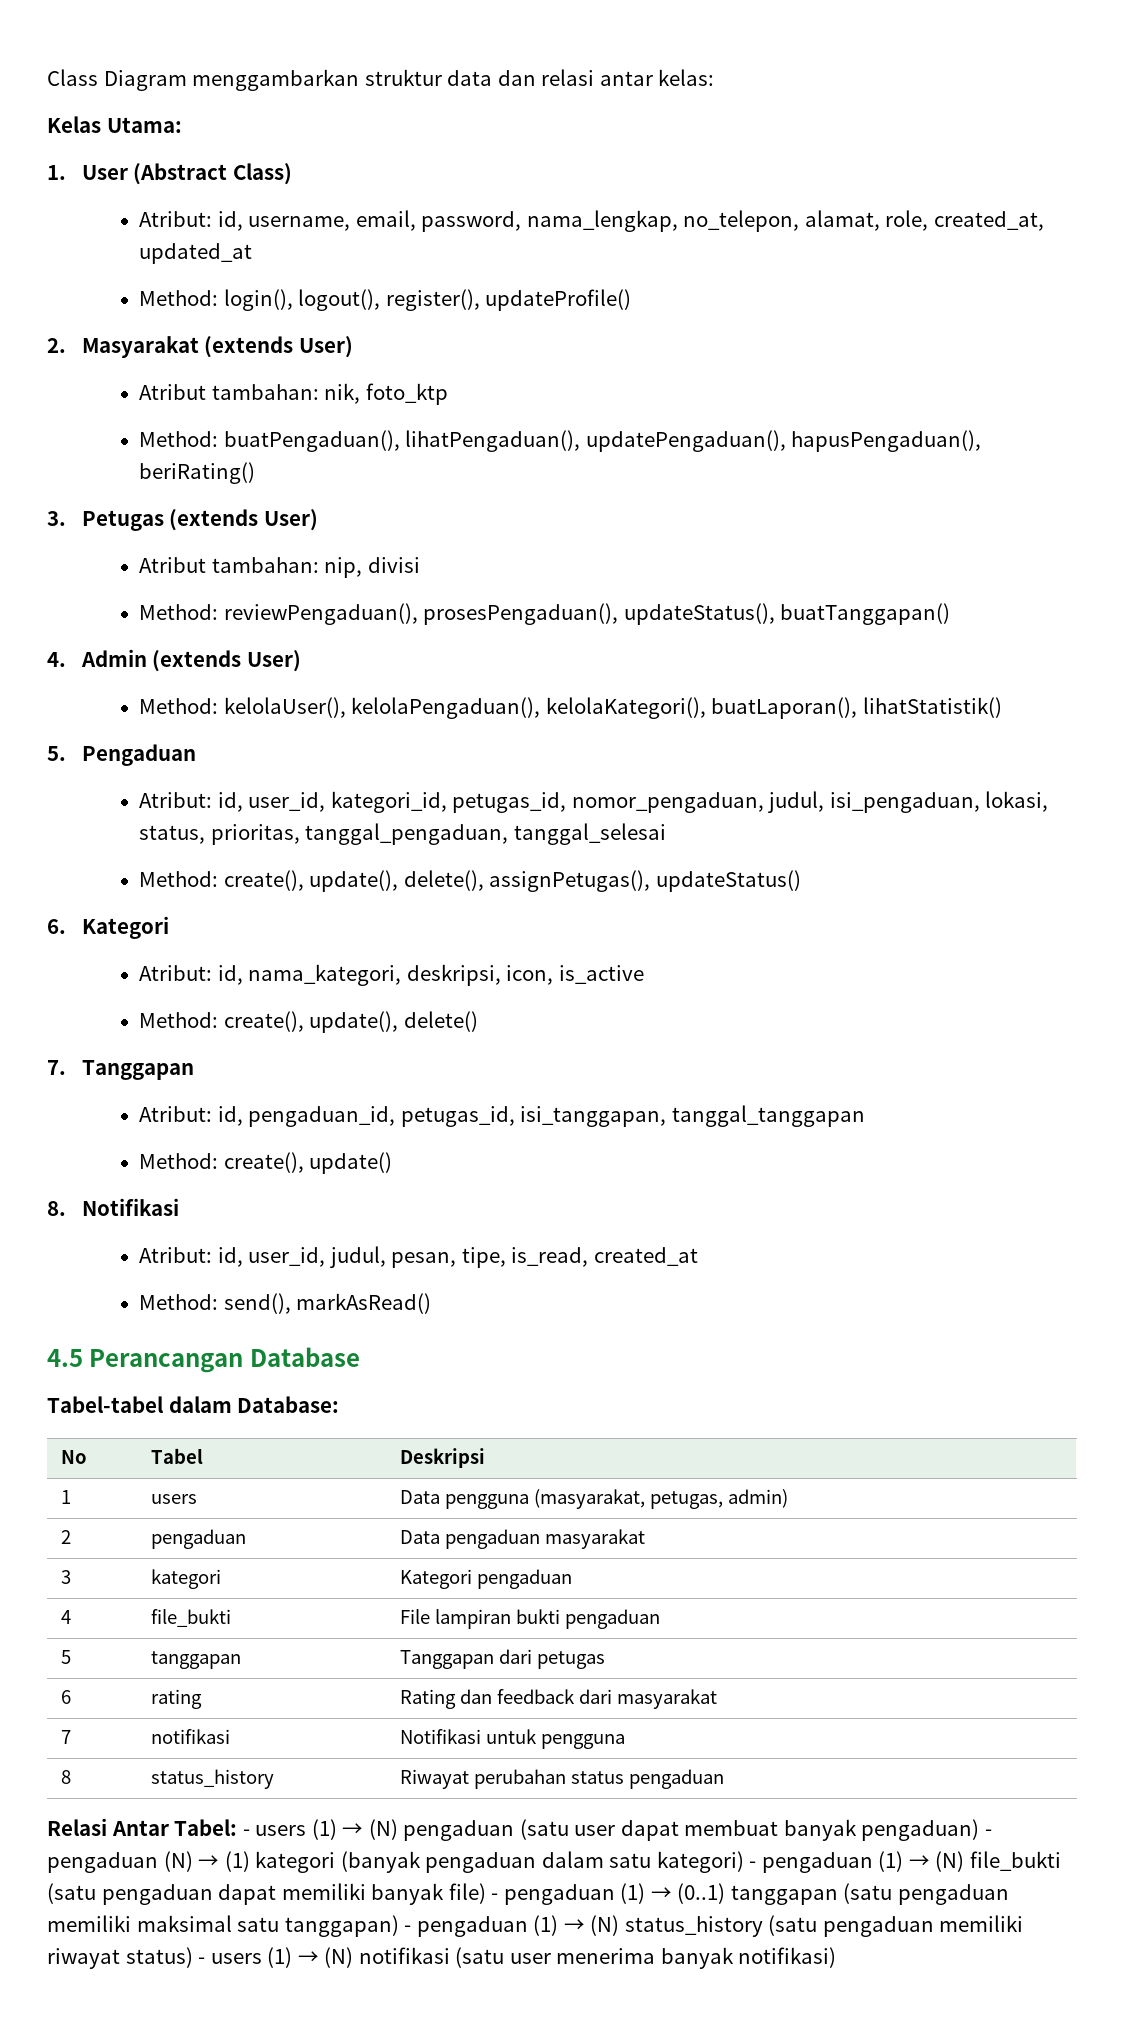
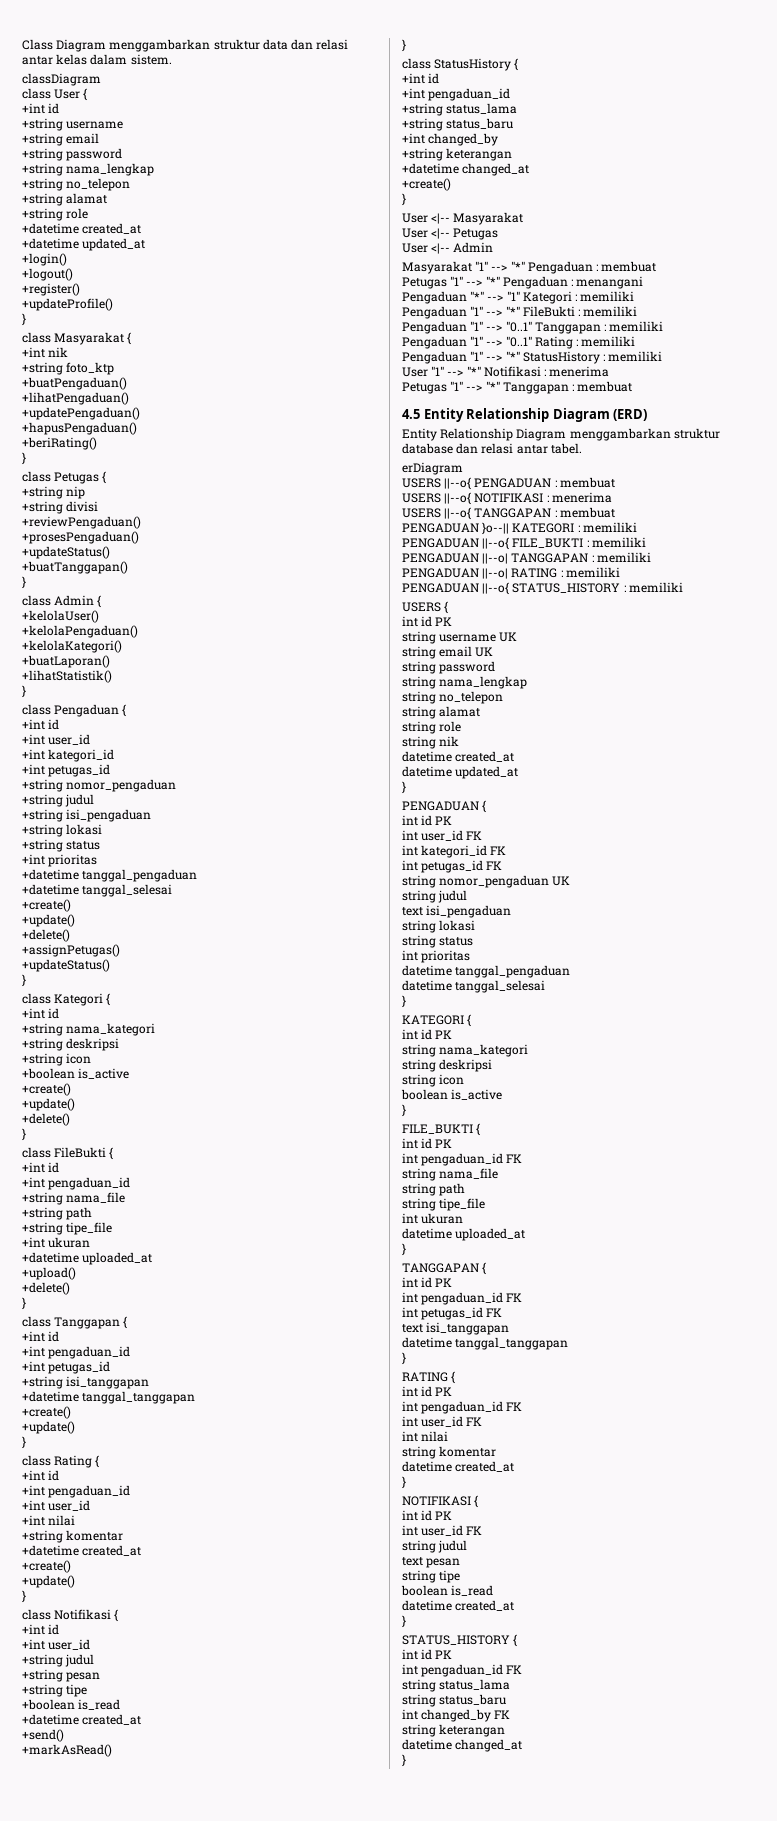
[658,69,715,86] [47,116,182,133] [47,163,292,185] [139,210,1044,232] [139,243,253,264] [139,289,632,311] [47,336,353,358] [139,383,448,405] [139,430,982,452] [139,462,256,484] [47,509,318,531] [139,557,420,578] [139,603,951,625] [47,649,301,672] [139,697,1002,719] [47,744,196,766] [139,791,1049,813] [139,823,666,845] [139,870,801,892] [47,916,169,939] [139,964,644,986] [139,1011,478,1033] [47,1060,194,1080] [139,1105,865,1127] [139,1152,393,1174] [47,1198,179,1216] [139,1246,698,1268] [139,1293,432,1314] [47,1347,360,1373] [47,1396,340,1413] [61,1450,88,1464] [151,1448,204,1464] [400,1448,486,1468] [61,1490,72,1504] [151,1494,198,1504] [400,1489,789,1509] [61,1530,72,1544] [151,1529,247,1549] [400,1529,646,1549] [61,1570,72,1584] [151,1569,222,1589] [400,1569,573,1589] [61,1610,72,1624] [151,1609,232,1627] [400,1609,661,1629] [61,1650,72,1664] [151,1651,242,1669] [400,1649,606,1669] [61,1690,72,1704] [151,1689,203,1709] [400,1689,718,1709] [61,1730,72,1744] [151,1729,231,1744] [400,1729,626,1749] [61,1770,72,1784] [151,1769,275,1789] [400,1769,725,1789] [47,1818,993,1841] [47,1851,1062,1873] [47,1883,1009,1905] [47,1915,1024,1937] [47,1947,837,1969] kelas: // Kelas Utama: // 1. User (Abstract Class) // Atribut: id, username, email, password, nama_lengkap, no_telepon, alamat, role, created_at, updated_at // Method: login(), logout(), register(), updateProfile() // 2. Masyarakat (extends User) // Atribut tambahan: nik, foto_ktp // Method: buatPengaduan(), lihatPengaduan(), updatePengaduan(), hapusPengaduan(), beriRating() // 3. Petugas (extends User) // Atribut tambahan: nip, divisi // Method: reviewPengaduan(), prosesPengaduan(), updateStatus(), buatTanggapan() // 4. Admin (extends User) // Method: kelolaUser(), kelolaPengaduan(), kelolaKategori(), buatLaporan(), lihatStatistik() // 5. Pengaduan // Atribut: id, user_id, kategori_id, petugas_id, nomor_pengaduan, judul, isi_pengaduan, lokasi, status, prioritas, tanggal_pengaduan, tanggal_selesai // Method: create(), update(), delete(), assignPetugas(), updateStatus() // 6. Kategori // Atribut: id, nama_kategori, deskripsi, icon, is_active // Method: create(), update(), delete() // 7. Tanggapan // Atribut: id, pengaduan_id, petugas_id, isi_tanggapan, tanggal_tanggapan // Method: create(), update() // 8. Notifikasi // Atribut: id, user_id, judul, pesan, tipe, is_read, created_at // Method: send(), markAsRead() // 4.5 Perancangan Database // Tabel-tabel dalam Database: // No | Tabel | Deskripsi // 1 | users | Data pengguna (masyarakat, petugas, admin) // 2 | pengaduan | Data pengaduan masyarakat // 3 | kategori | Kategori pengaduan // 4 | file_bukti | File lampiran bukti pengaduan // 5 | tanggapan | Tanggapan dari petugas // 6 | rating | Rating dan feedback dari masyarakat // 7 | notifikasi | Notifikasi untuk pengguna // 8 | status_history | Riwayat perubahan status pengaduan // Relasi Antar Tabel: - users (1) → (N) pengaduan (satu user dapat membuat banyak pengaduan) - pengaduan (N) → (1) kategori (banyak pengaduan dalam satu kategori) - pengaduan (1) → (N) file_bukti (satu pengaduan dapat memiliki banyak file) - pengaduan (1) → (0..1) tanggapan (satu pengaduan memiliki maksimal satu tanggapan) - pengaduan (1) → (N) status_history (satu pengaduan memiliki riwayat status) - users (1) → (N) notifikasi (satu user menerima banyak notifikasi) -> [56,54,172,65] [22,73,101,86] [22,88,88,101] [22,103,60,114] [22,118,124,131] [22,133,100,146] [22,148,123,161] [22,163,155,176] [22,178,131,191] [22,193,108,206] [22,208,89,221] [22,223,142,234] [22,238,146,251] [22,253,67,266] [22,268,73,281] [22,283,80,296] [22,298,113,311] [22,313,26,326] [22,332,132,345] [22,347,69,358] [22,362,115,375] [22,377,127,390] [22,392,129,405] [22,407,140,420] [22,422,137,435] [22,437,97,450] [22,452,26,465] [22,471,107,484] [22,486,86,499] [22,501,99,514] [22,516,141,529] [22,531,139,544] [22,546,110,559] [22,561,128,574] [22,576,26,589] [22,595,102,608] [22,610,99,623] [22,625,138,638] [22,640,122,653] [22,655,110,668] [22,670,112,683] [22,685,26,698] [22,704,127,717] [22,719,60,730] [22,734,91,745] [22,749,115,762] [22,764,111,777] [22,779,177,792] [22,794,95,807] [22,809,152,822] [22,824,103,837] [22,839,101,852] [22,854,98,867] [22,869,198,882] [22,884,173,897] [22,899,71,912] [22,914,75,927] [22,929,70,942] [22,944,120,957] [22,959,110,972] [22,974,26,987] [22,993,111,1006] [22,1008,60,1019] [22,1023,156,1036] [22,1038,120,1051] [22,1053,92,1066] [22,1068,130,1079] [22,1083,71,1096] [22,1098,75,1111] [22,1113,70,1126] [22,1128,26,1141] [22,1147,114,1160] [22,1162,60,1173] [22,1177,131,1190] [22,1192,126,1205] [22,1207,93,1220] [22,1222,113,1235] [22,1237,91,1248] [22,1252,153,1265] [22,1267,76,1280] [22,1282,70,1295] [22,1297,26,1310] [22,1316,128,1329] [22,1331,60,1342] [22,1346,131,1359] [22,1361,111,1374] [22,1376,150,1389] [22,1391,196,1404] [22,1406,71,1419] [22,1421,75,1434] [22,1436,26,1449] [22,1455,100,1468] [22,1470,60,1481] [22,1485,131,1498] [22,1500,91,1511] [22,1515,76,1526] [22,1530,124,1543] [22,1545,142,1556] [22,1560,71,1573] [22,1575,75,1588] [22,1590,26,1603] [22,1609,119,1622] [22,1624,60,1635] [22,1639,91,1650] [22,1654,95,1667] [22,1669,101,1682] [22,1684,88,1697] [22,1699,121,1710] [22,1714,142,1725] [22,1729,64,1742] [22,1744,112,1757] [402,39,406,52] [402,58,519,71] [402,73,440,84] [402,88,511,101] [402,103,518,116] [402,118,514,131] [402,133,499,146] [402,148,513,161] [402,163,530,176] [402,178,451,191] [402,193,406,206] [402,212,524,225] [402,228,499,240] [402,242,494,254] [402,261,657,274] [402,276,644,289] [402,291,635,304] [402,306,638,319] [402,321,664,334] [402,336,636,349] [402,351,663,364] [402,366,610,377] [402,381,633,394] [402,408,648,422] [402,428,720,441] [402,443,582,454] [402,462,463,475] [402,477,615,490] [402,492,612,505] [402,507,615,520] [402,522,637,535] [402,537,646,550] [402,552,651,564] [402,567,620,579] [402,582,683,595] [402,601,449,614] [402,616,453,627] [402,631,518,644] [402,646,494,659] [402,661,496,674] [402,676,528,689] [402,691,504,704] [402,706,481,719] [402,721,462,734] [402,736,460,749] [402,751,515,762] [402,766,519,779] [402,781,406,794] [402,800,487,813] [402,815,453,826] [402,830,483,841] [402,845,507,858] [402,860,503,873] [402,875,571,888] [402,890,468,903] [402,905,512,918] [402,920,476,933] [402,935,474,948] [402,950,471,963] [402,965,571,978] [402,980,546,993] [402,995,406,1008] [402,1014,472,1027] [402,1029,453,1040] [402,1044,529,1057] [402,1059,493,1072] [402,1074,465,1087] [401,1089,503,1100] [402,1104,406,1117] [402,1123,481,1136] [402,1138,453,1149] [402,1153,523,1166] [402,1168,499,1181] [402,1183,466,1196] [402,1198,486,1211] [402,1213,464,1224] [402,1228,526,1241] [402,1243,406,1256] [402,1262,487,1275] [402,1277,453,1288] [402,1292,523,1305] [402,1307,503,1320] [402,1322,510,1335] [402,1337,569,1350] [402,1352,406,1365] [402,1371,456,1384] [402,1386,453,1397] [402,1401,523,1414] [402,1416,483,1427] [402,1431,449,1442] [402,1446,497,1459] [402,1461,515,1472] [402,1476,406,1489] [402,1495,479,1508] [402,1510,453,1521] [402,1525,483,1536] [402,1540,468,1553] [402,1557,461,1568] [402,1570,461,1583] [401,1585,494,1596] [402,1600,515,1611] [402,1615,406,1628] [402,1634,518,1647] [402,1649,453,1660] [402,1664,523,1677] [402,1679,511,1692] [402,1694,507,1707] [402,1709,511,1722] [402,1724,506,1737] [402,1739,523,1752] [402,1754,406,1767] kelas dalam sistem. // classDiagram // class User { // +int id // +string username // +string email // +string password // +string nama_lengkap // +string no_telepon // +string alamat // +string role // +datetime created_at // +datetime updated_at // +login() // +logout() // +register() // +updateProfile() // } // class Masyarakat { // +int nik // +string foto_ktp // +buatPengaduan() // +lihatPengaduan() // +updatePengaduan() // +hapusPengaduan() // +beriRating() // } // class Petugas { // +string nip // +string divisi // +reviewPengaduan() // +prosesPengaduan() // +updateStatus() // +buatTanggapan() // } // class Admin { // +kelolaUser() // +kelolaPengaduan() // +kelolaKategori() // +buatLaporan() // +lihatStatistik() // } // class Pengaduan { // +int id // +int user_id // +int kategori_id // +int petugas_id // +string nomor_pengaduan // +string judul // +string isi_pengaduan // +string lokasi // +string status // +int prioritas // +datetime tanggal_pengaduan // +datetime tanggal_selesai // +create() // +update() // +delete() // +assignPetugas() // +updateStatus() // } // class Kategori { // +int id // +string nama_kategori // +string deskripsi // +string icon // +boolean is_active // +create() // +update() // +delete() // } // class FileBukti { // +int id // +int pengaduan_id // +string nama_file // +string path // +string tipe_file // +int ukuran // +datetime uploaded_at // +upload() // +delete() // } // class Tanggapan { // +int id // +int pengaduan_id // +int petugas_id // +string isi_tanggapan // +datetime tanggal_tanggapan // +create() // +update() // } // class Rating { // +int id // +int pengaduan_id // +int user_id // +int nilai // +string komentar // +datetime created_at // +create() // +update() // } // class Notifikasi { // +int id // +int user_id // +string judul // +string pesan // +string tipe // +boolean is_read // +datetime created_at // +send() // +markAsRead() // } // class StatusHistory { // +int id // +int pengaduan_id // +string status_lama // +string status_baru // +int changed_by // +string keterangan // +datetime changed_at // +create() // } // User <|-- Masyarakat // User <|-- Petugas // User <|-- Admin // Masyarakat "1" --> "*" Pengaduan : membuat // Petugas "1" --> "*" Pengaduan : menangani // Pengaduan "*" --> "1" Kategori : memiliki // Pengaduan "1" --> "*" FileBukti : memiliki // Pengaduan "1" --> "0..1" Tanggapan : memiliki // Pengaduan "1" --> "0..1" Rating : memiliki // Pengaduan "1" --> "*" StatusHistory : memiliki // User "1" --> "*" Notifikasi : menerima // Petugas "1" --> "*" Tanggapan : membuat // 4.5 Entity Relationship Diagram (ERD) // Entity Relationship Diagram menggambarkan struktur database dan relasi antar tabel. // erDiagram // USERS ||--o{ PENGADUAN : membuat // USERS ||--o{ NOTIFIKASI : menerima // USERS ||--o{ TANGGAPAN : membuat // PENGADUAN }o--|| KATEGORI : memiliki // PENGADUAN ||--o{ FILE_BUKTI : memiliki // PENGADUAN ||--o| TANGGAPAN : memiliki // PENGADUAN ||--o| RATING : memiliki // PENGADUAN ||--o{ STATUS_HISTORY : memiliki // USERS { // int id PK // string username UK // string email UK // string password // string nama_lengkap // string no_telepon // string alamat // string role // string nik // datetime created_at // datetime updated_at // } // PENGADUAN { // int id PK // int user_id FK // int kategori_id FK // int petugas_id FK // string nomor_pengaduan UK // string judul // text isi_pengaduan // string lokasi // string status // int prioritas // datetime tanggal_pengaduan // datetime tanggal_selesai // } // KATEGORI { // int id PK // string nama_kategori // string deskripsi // string icon // boolean is_active // } // FILE_BUKTI { // int id PK // int pengaduan_id FK // string nama_file // string path // string tipe_file // int ukuran // datetime uploaded_at // } // TANGGAPAN { // int id PK // int pengaduan_id FK // int petugas_id FK // text isi_tanggapan // datetime tanggal_tanggapan // } // RATING { // int id PK // int pengaduan_id FK // int user_id FK // int nilai // string komentar // datetime created_at // } // NOTIFIKASI { // int id PK // int user_id FK // string judul // text pesan // string tipe // boolean is_read // datetime created_at // } // STATUS_HISTORY { // int id PK // int pengaduan_id FK // string status_lama // string status_baru // int changed_by FK // string keterangan // datetime changed_at // }

